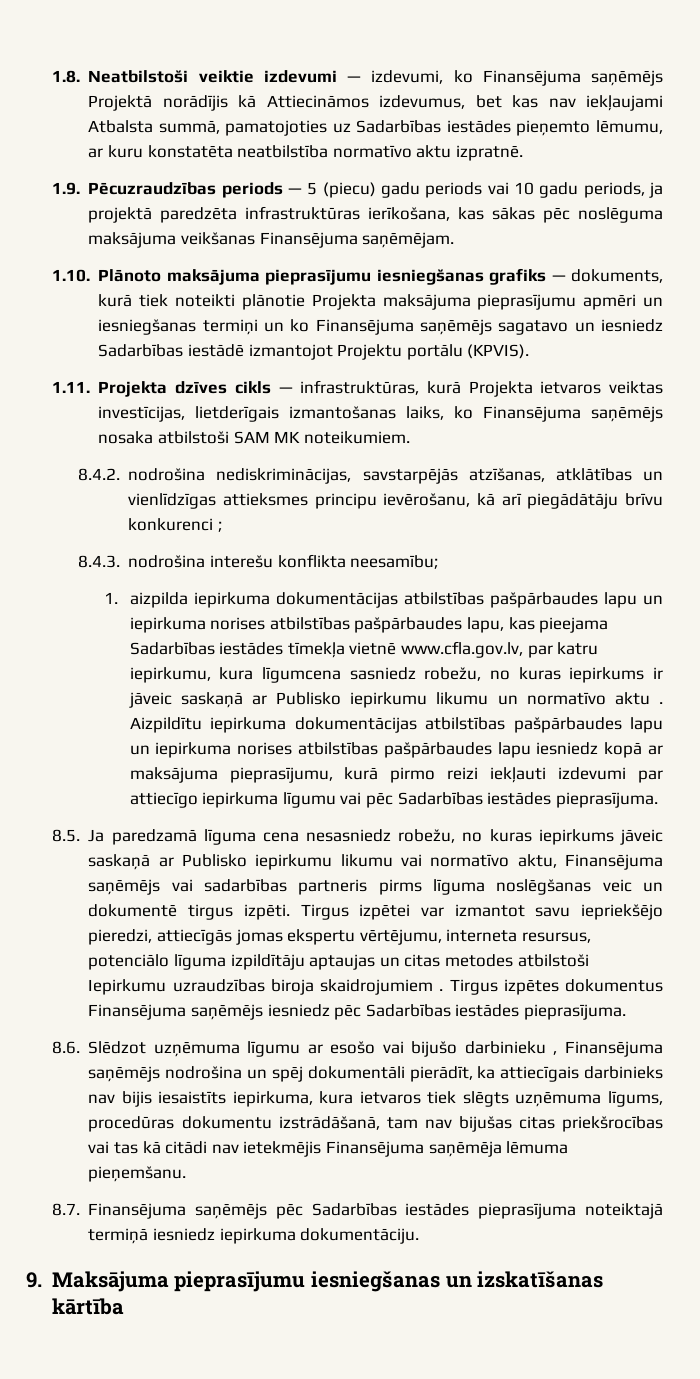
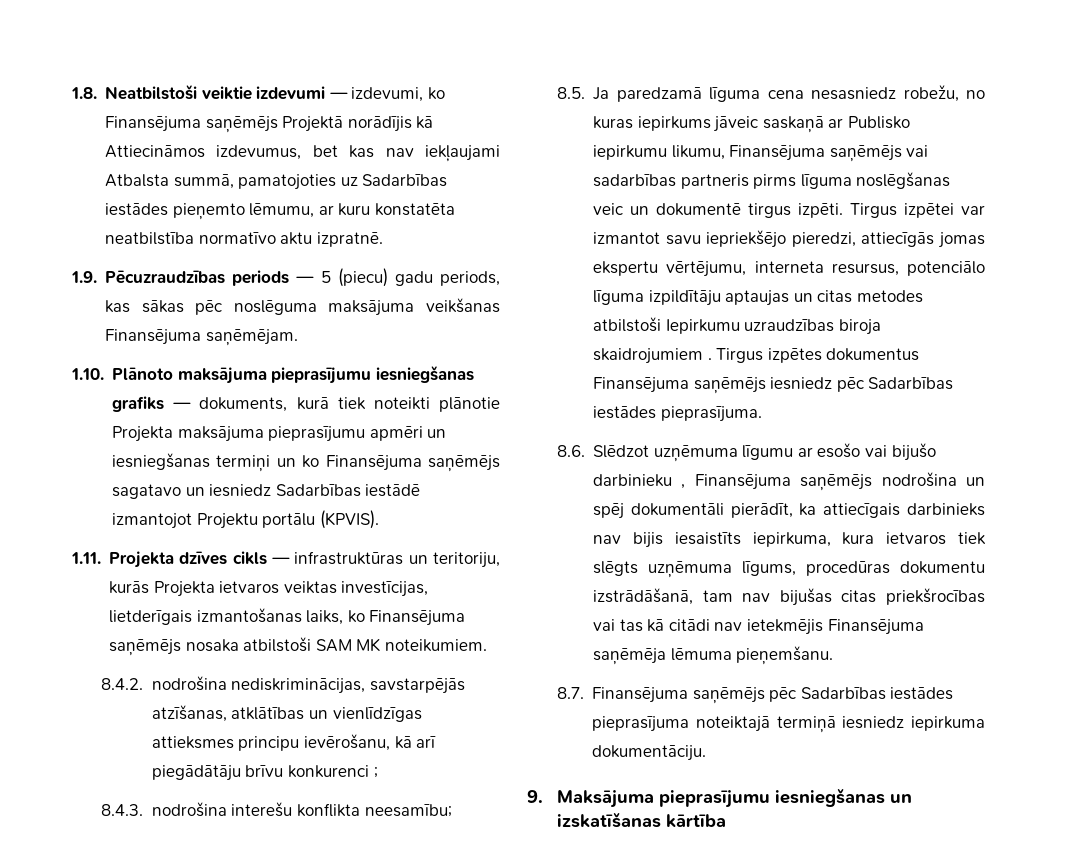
[425,182,664,198] [88,206,451,223] periods vai 10 gadu periods, ja projektā paredzēta infrastruktūras ierīkošana, -> [439,271,500,286] periods,
[300,380,461,395] infrastruktūras, kurā -> [294,551,500,568] [109,581,150,594] infrastruktūras un teritoriju, kurās
[103,592,663,608] [129,617,609,633] [129,641,599,658] [129,667,663,683] [128,692,663,708] [129,717,663,733] [129,742,663,758] [129,767,663,783] [129,792,658,808] // 1. aizpilda iepirkuma dokumentācijas atbilstības pašpārbaudes lapu un iepirkuma norises atbilstības pašpārbaudes lapu, kas pieejama Sadarbības iestādes tīmekļa vietnē www.cfla.gov.lv, par katru iepirkumu, kura līgumcena sasniedz robežu, no kuras iepirkums ir jāveic saskaņā ar Publisko iepirkumu likumu un normatīvo aktu . Aizpildītu iepirkuma dokumentācijas atbilstības pašpārbaudes lapu un iepirkuma norises atbilstības pašpārbaudes lapu iesniedz kopā ar maksājuma pieprasījumu, kurā pirmo reizi iekļauti izdevumi par attiecīgo iepirkuma līgumu vai pēc Sadarbības iestādes pieprasījuma. -> (452, 810) none
[340,854,557,868] likumu vai normatīvo aktu, -> [671,145,725,160] likumu,

